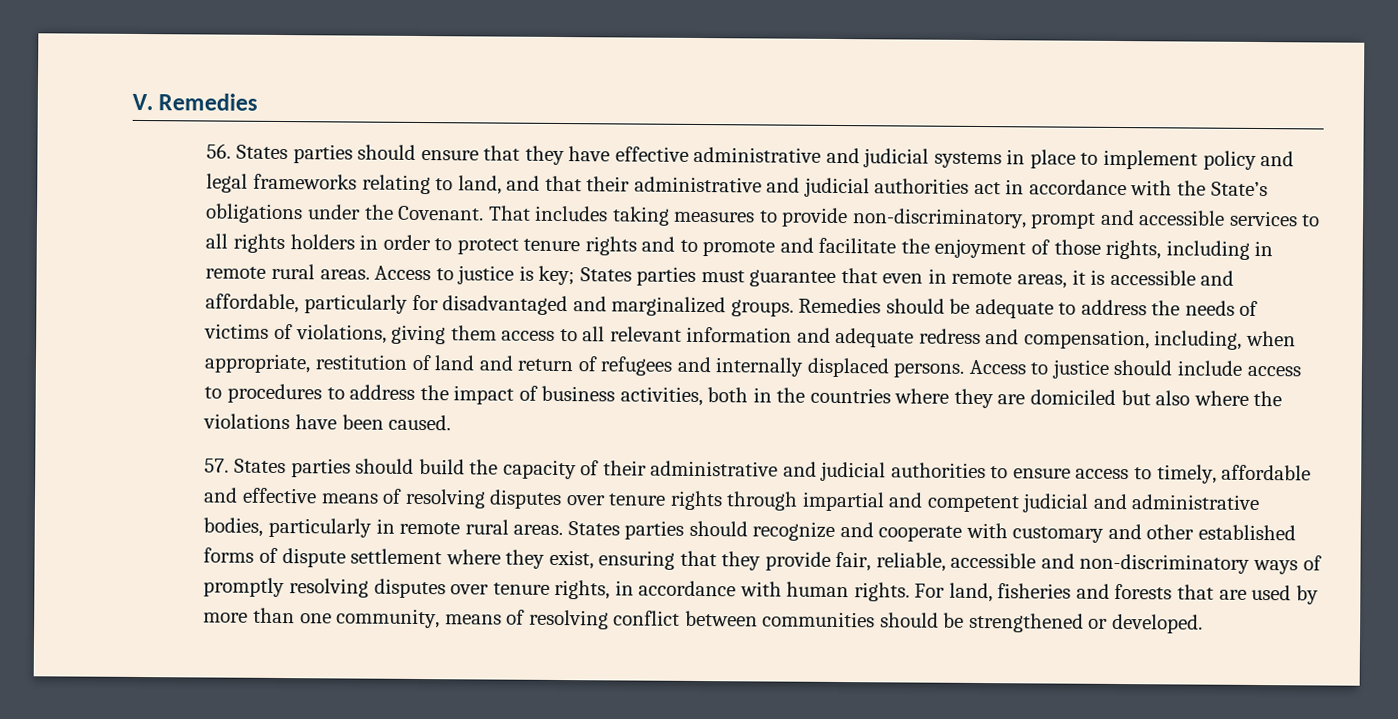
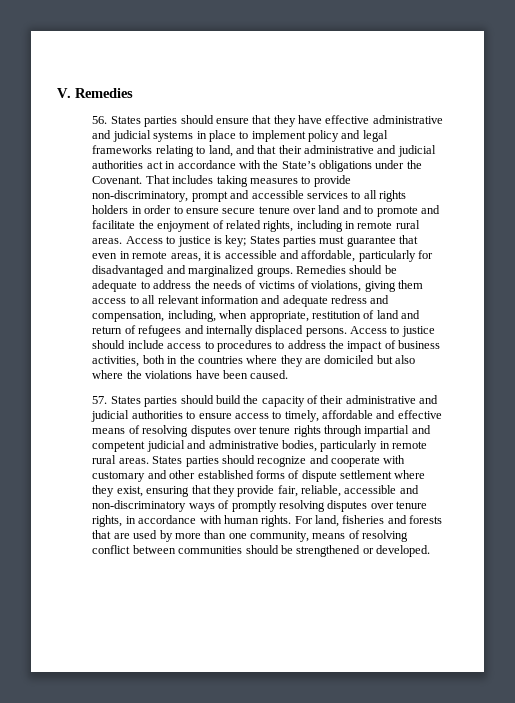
[456,236,637,256] protect tenure rights -> [185,205,341,214] ensure secure tenure over land
[1053,239,1101,255] those -> [225,220,261,229] related

